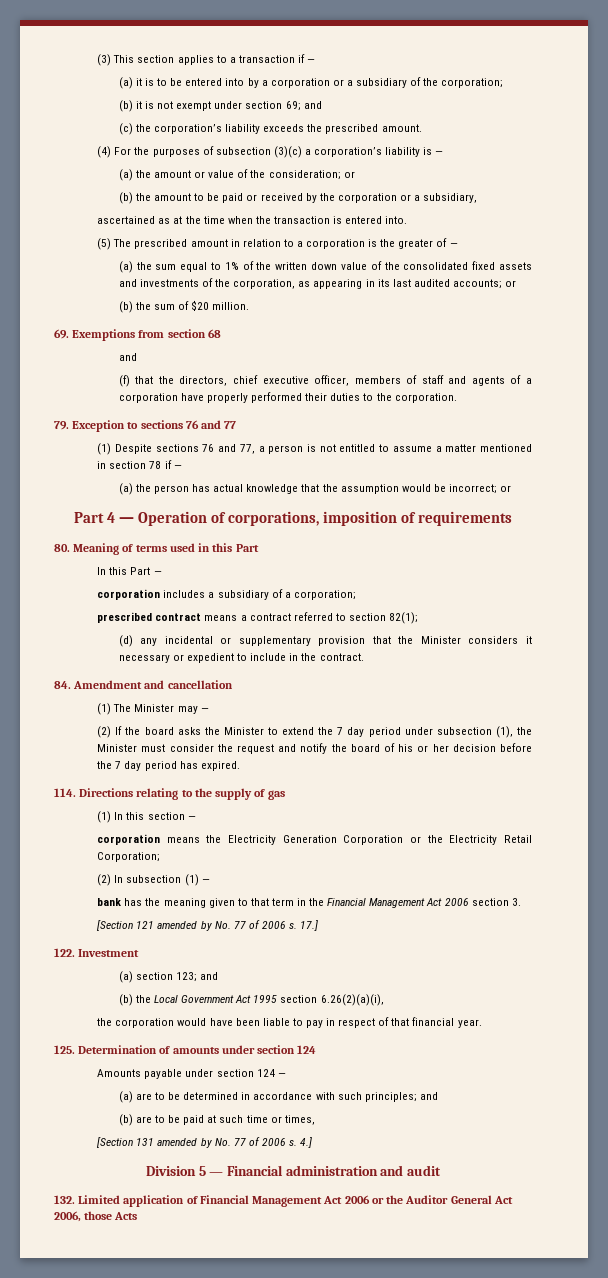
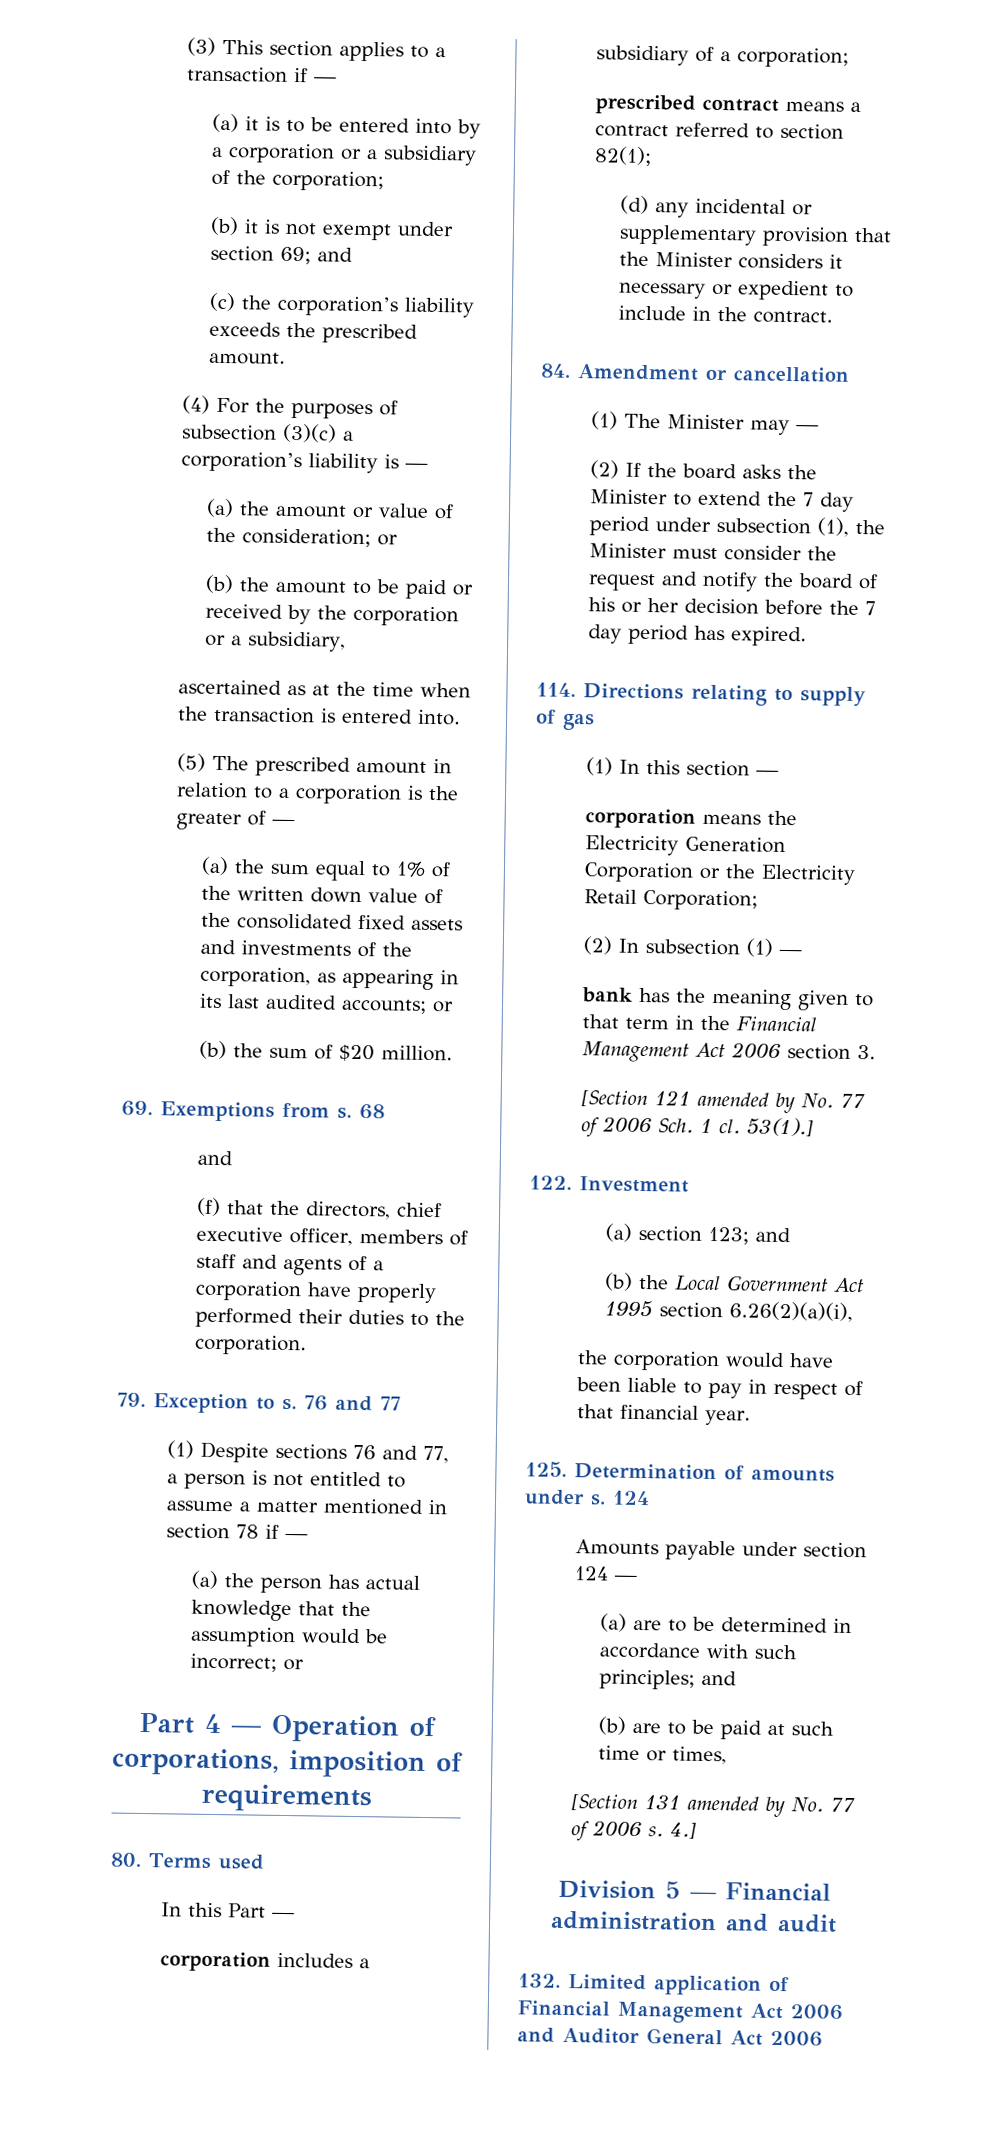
[167,329,206,338] section -> [337,1107,352,1119] s.
[140,420,183,429] sections -> [282,1398,297,1411] s.
[73,543,259,555] Meaning of terms used in this Part -> [148,1853,264,1870] Terms used
[144,680,165,689] and -> [705,368,728,381] or
[194,788,212,797] the -> (793, 695) none
[289,920,319,931] s. 17.] -> [658,1117,815,1137] Sch. 1 cl. 53(1).]
[257,1045,296,1054] section -> [590,1494,606,1506] s.
[371,1195,404,1204] or the -> [517,2027,555,2043] and
[54,1211,138,1222] 2006, those Acts -> [770,2030,823,2047] 2006

